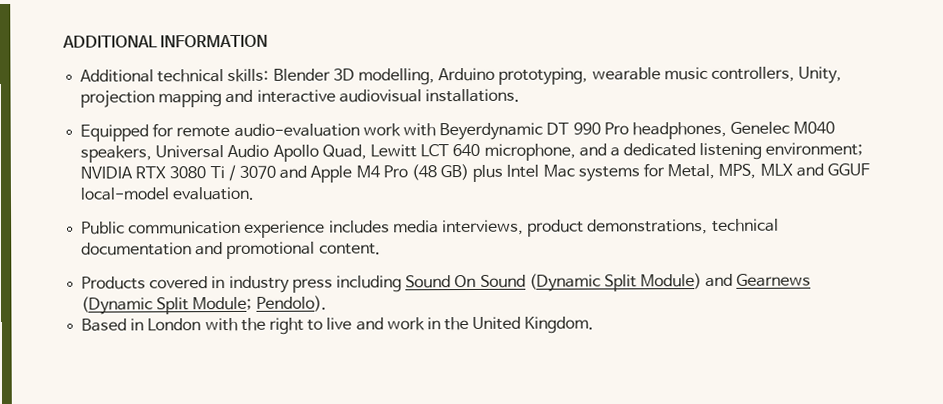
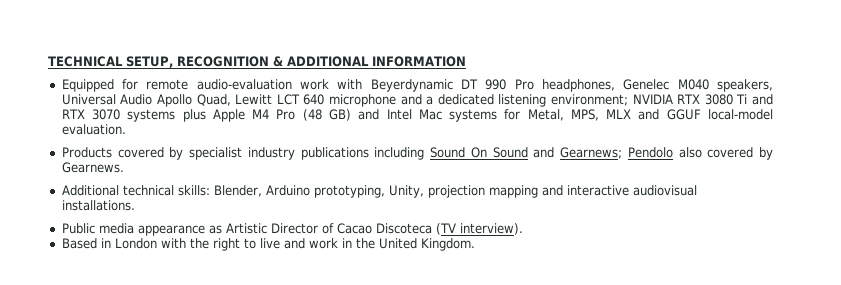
[62,34,269,48] [80,66,843,86] [80,88,520,108] ADDITIONAL INFORMATION // Additional technical skills: Blender 3D modelling, Arduino prototyping, wearable music controllers, Unity, projection mapping and interactive audiovisual installations. -> [48,56,466,68] TECHNICAL SETUP, RECOGNITION & ADDITIONAL INFORMATION
[483,143,576,161] microphone, -> [328,94,396,107] microphone
[227,164,308,182] / 3070 and -> [752,94,774,105] [61,109,206,122] and RTX 3070 systems plus
[472,164,504,182] plus -> [358,109,380,120] and
[81,218,779,238] [81,241,381,260] [81,273,812,294] [81,295,327,315] Public communication experience includes media interviews, product demonstrations, technical documentation and promotional content. // Products covered in industry press including Sound On Sound (Dynamic Split Module) and Gearnews (Dynamic Split Module; Pendolo). -> [61,147,773,160] [61,162,124,173] [61,185,697,198] [61,200,135,211] [61,223,523,236] Products covered by specialist industry publications including Sound On Sound and Gearnews; Pendolo also covered by Gearnews. // Additional technical skills: Blender, Arduino prototyping, Unity, projection mapping and interactive audiovisual installations. // Public media appearance as Artistic Director of Cacao Discoteca (TV interview).

